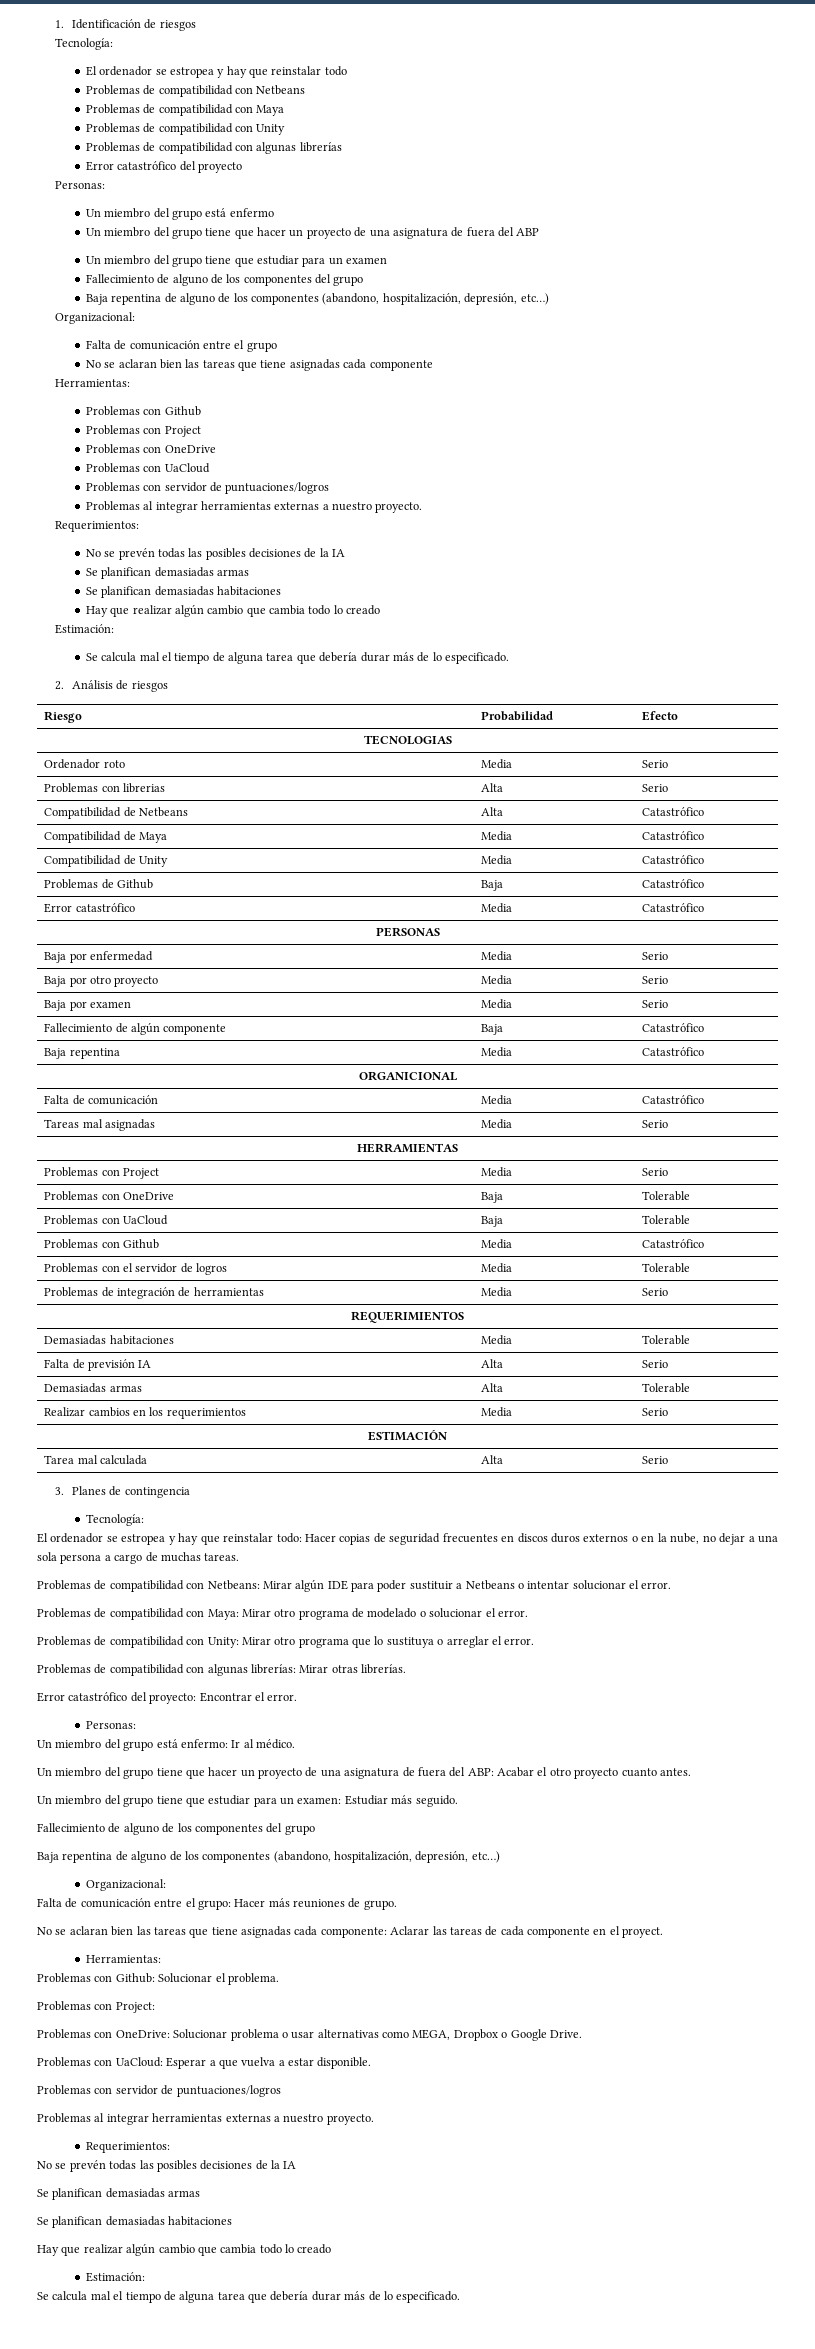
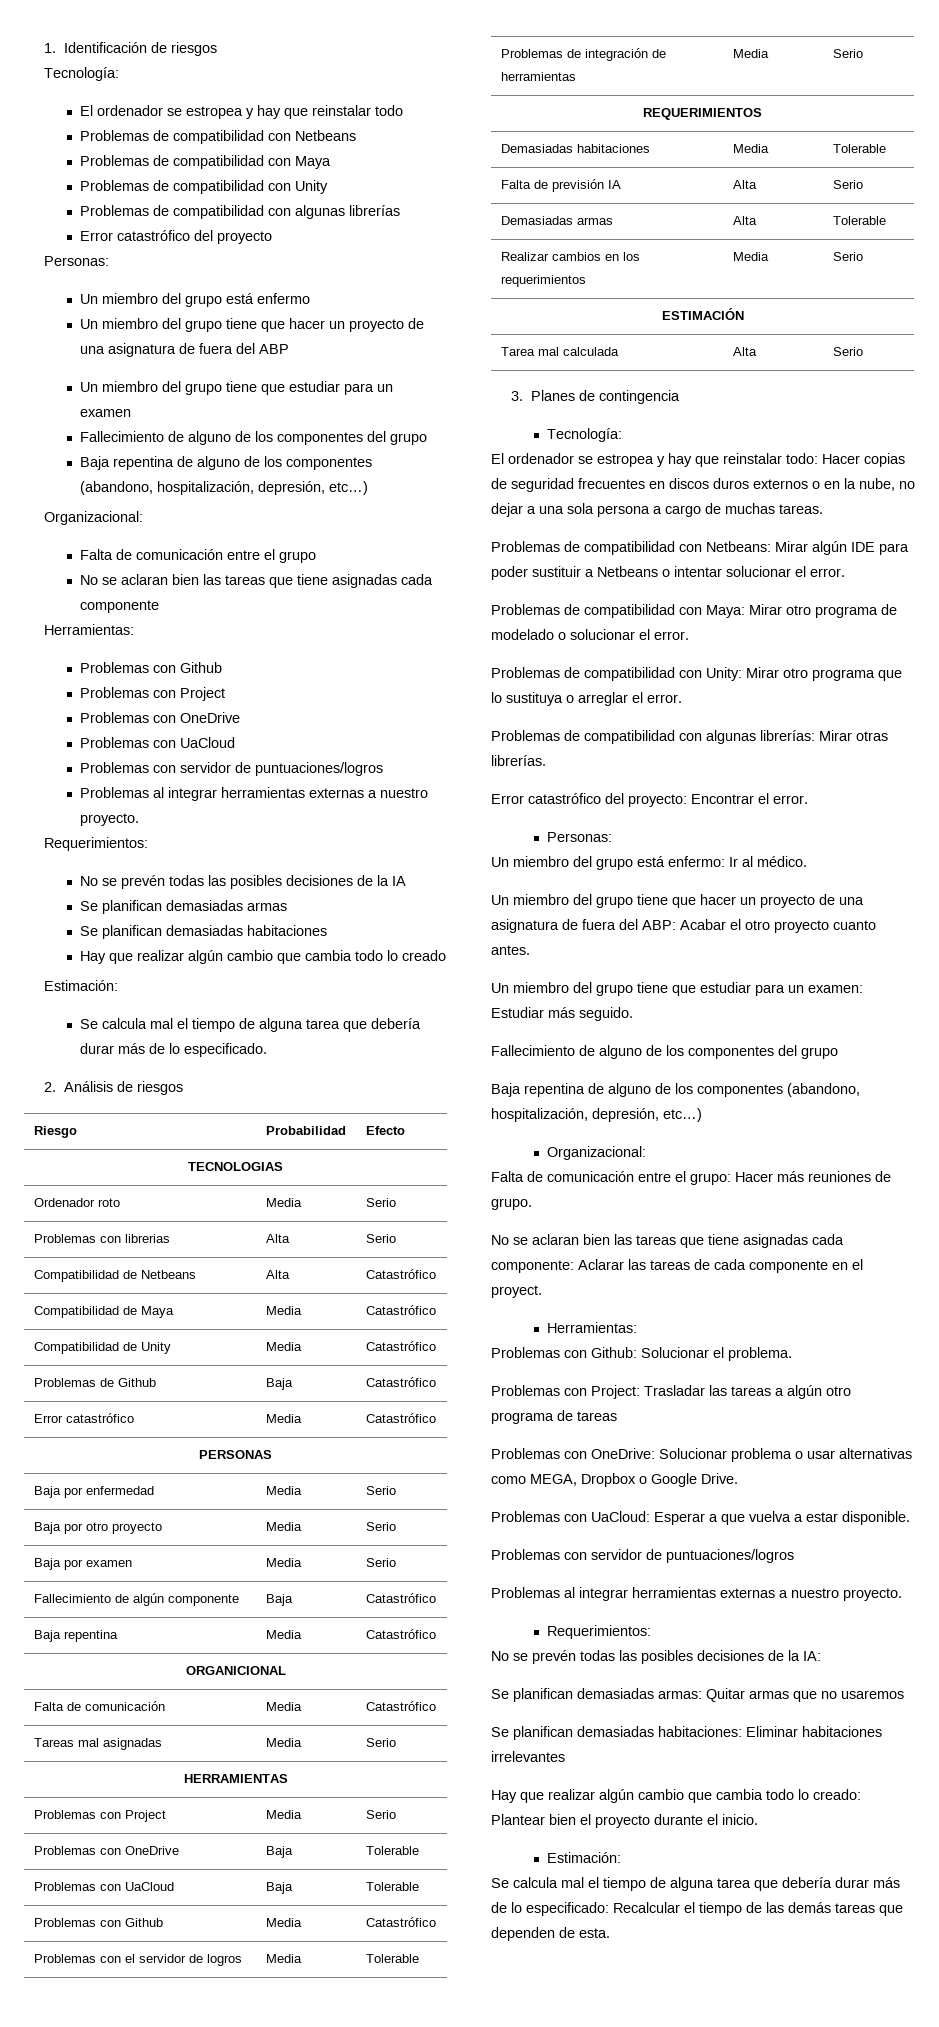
(155, 2007) none -> [644,1385,851,1399] [491,1410,617,1424] Trasladar las tareas a algún otro programa de tareas
[283,2161,297,2169] [37,2188,201,2200] [37,2216,233,2228] [37,2243,332,2256] IA // Se planifican demasiadas armas // Se planifican demasiadas habitaciones // Hay que realizar algún cambio que cambia todo lo creado -> [803,1651,821,1661] [491,1688,904,1702] [491,1726,882,1740] [491,1751,565,1762] [491,1789,861,1803] [491,1814,758,1828] IA: // Se planifican demasiadas armas: Quitar armas que no usaremos // Se planifican demasiadas habitaciones: Eliminar habitaciones irrelevantes // Hay que realizar algún cambio que cambia todo lo creado: Plantear bien el proyecto durante el inicio.
[396,2291,461,2303] especificado. -> [526,1902,903,1916] [491,1927,610,1941] especificado: Recalcular el tiempo de las demás tareas que dependen de esta.

